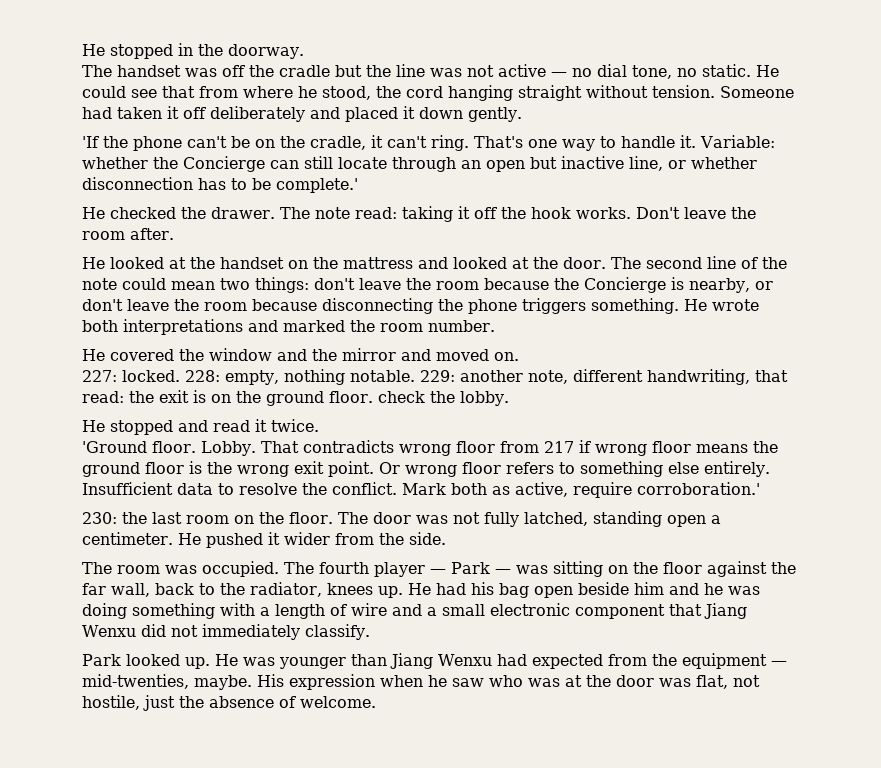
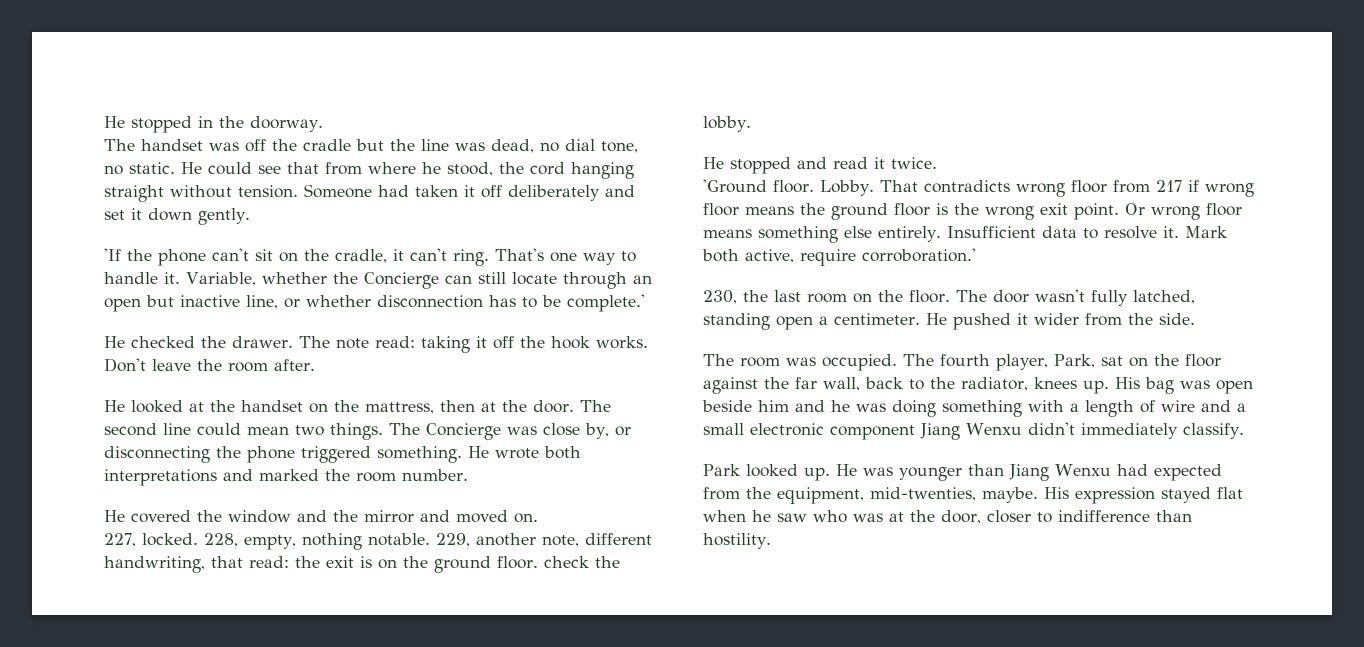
[467,64,567,77] not active — -> [491,139,534,153] dead,
[345,107,398,122] placed -> [104,210,125,220] set
[231,136,250,148] be -> [255,249,273,261] sit
[700,135,775,148] Variable: -> [186,272,256,286] Variable,
[343,257,507,269] mattress and looked -> [365,400,475,414] mattress, then
[740,257,787,269] [82,277,773,293] [82,299,317,311] of the note could mean two things: don't leave the room because the Concierge is nearby, or don't leave the room because -> [197,423,631,440] could mean two things. The Concierge was close by, or
[522,298,586,314] triggers -> [301,446,371,463] triggered
[82,370,220,382] 227: locked. 228: -> [104,533,238,547] 227, locked. 228,
[419,370,455,382] 229: -> [435,533,470,547] 229,
[506,462,575,474] refers to -> [703,229,752,238] means
[302,482,397,495] the conflict. -> [1162,226,1179,238] it.
[492,486,510,495] as -> (739, 255) none
[82,512,117,524] 230: -> [703,290,737,304] 230,
[415,512,480,524] was not -> [1034,289,1085,302] wasn't
[374,561,603,577] player — Park — was sitting -> [996,354,1123,371] player, Park, sat
[407,582,529,598] He had his bag -> [1115,377,1210,394] His bag was
[669,603,747,619] [82,624,198,637] that Jiang Wenxu did not -> [920,422,1075,440] Jiang Wenxu didn't
[681,653,787,669] equipment — -> [777,487,864,504] equipment,
(375, 682) none -> [1161,487,1243,503] stayed flat
[616,675,760,689] [82,695,376,711] door was flat, not hostile, just the absence of welcome. -> [941,510,1192,524] [703,533,771,549] door, closer to indifference than hostility.

